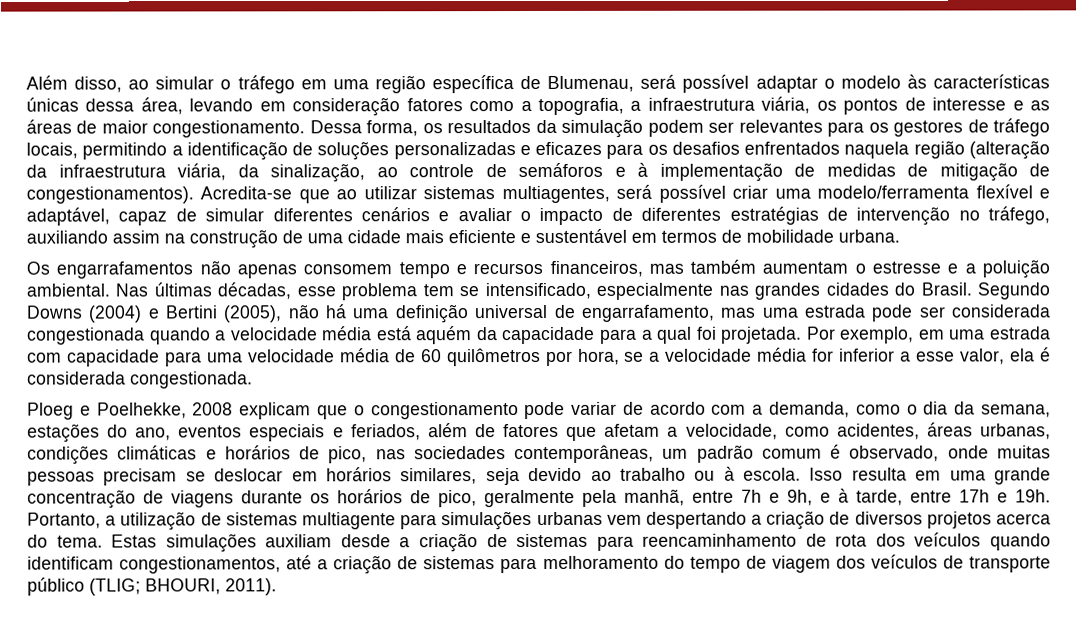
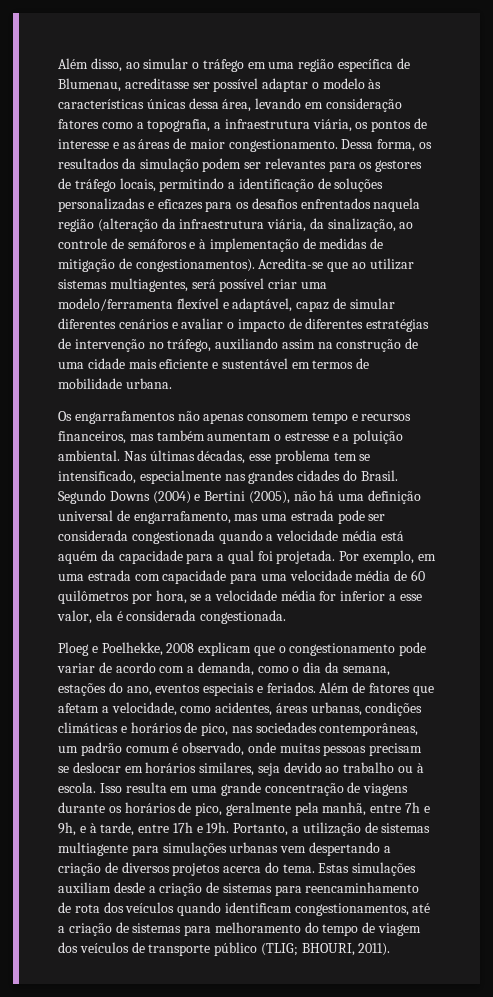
[640,74,677,89] será -> [124,78,210,89] acreditasse ser
[350,423,468,441] feriados, além -> [266,682,350,693] feriados. Além

